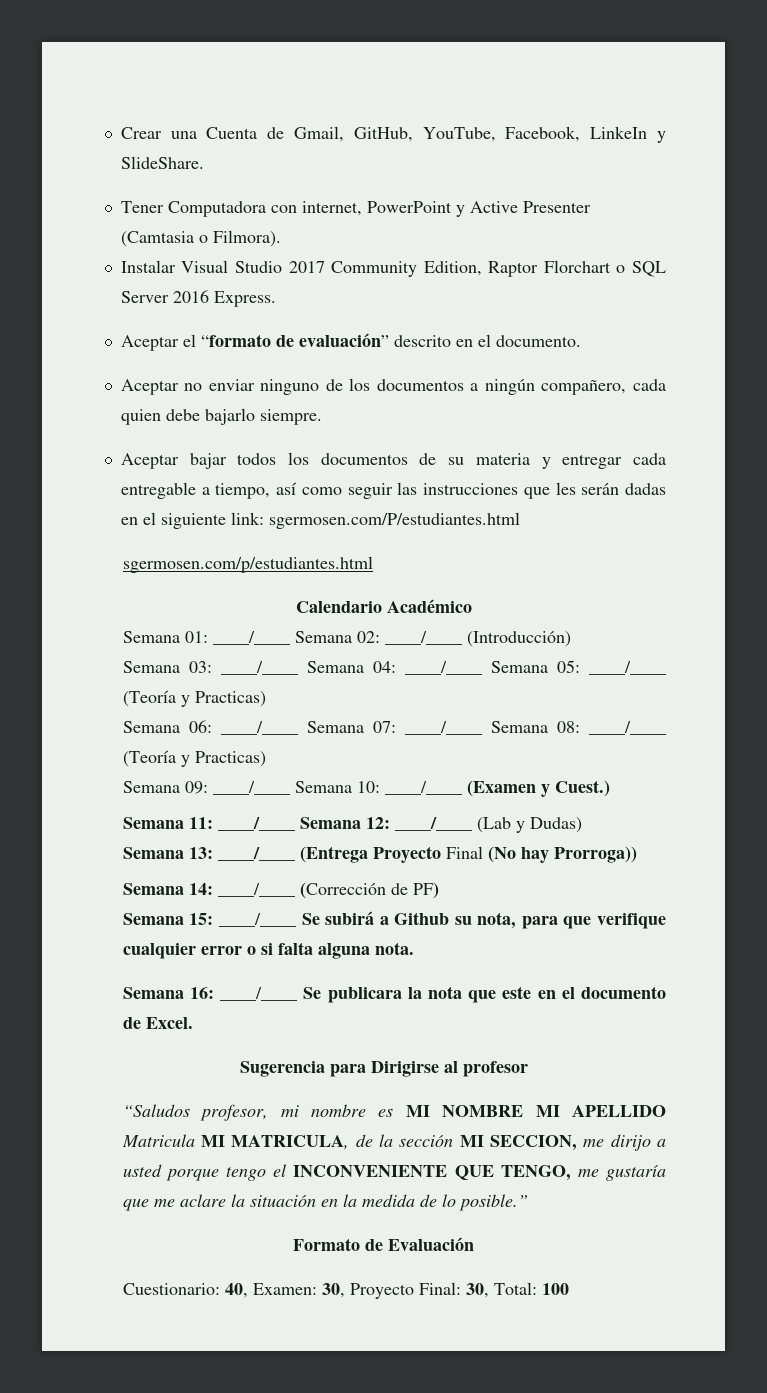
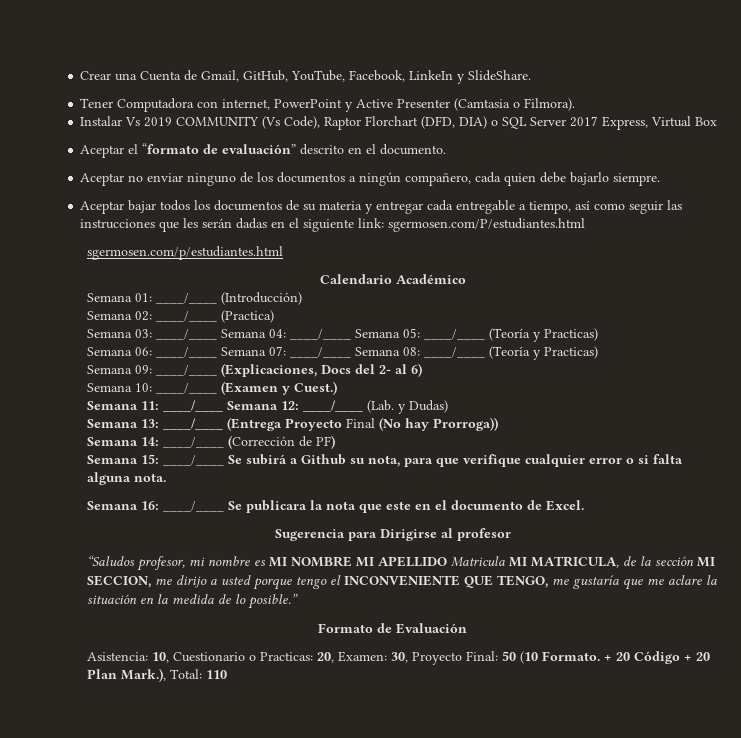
[181,260,666,277] [120,290,276,307] Visual Studio 2017 Community Edition, Raptor Florchart o SQL Server 2016 Express. -> [125,116,718,130] Vs 2019 COMMUNITY (Vs Code), Raptor Florchart (DFD, DIA) o SQL Server 2017 Express, Virtual Box
(290, 638) none -> [221,292,303,305] (Introducción) //
[466,631,571,647] (Introducción) -> [221,310,275,323] (Practica)
(290, 788) none -> [221,363,423,377] (Explicaciones, Docs del 2- al 6) //
[476,817,511,833] (Lab -> [367,400,395,413] (Lab.
[122,1282,569,1299] Cuestionario: 40, Examen: 30, Proyecto Final: 30, Total: 100 -> [87,651,711,665] [87,668,228,682] Asistencia: 10, Cuestionario o Practicas: 20, Examen: 30, Proyecto Final: 50 (10 Formato. + 20 Código + 20 Plan Mark.), Total: 110

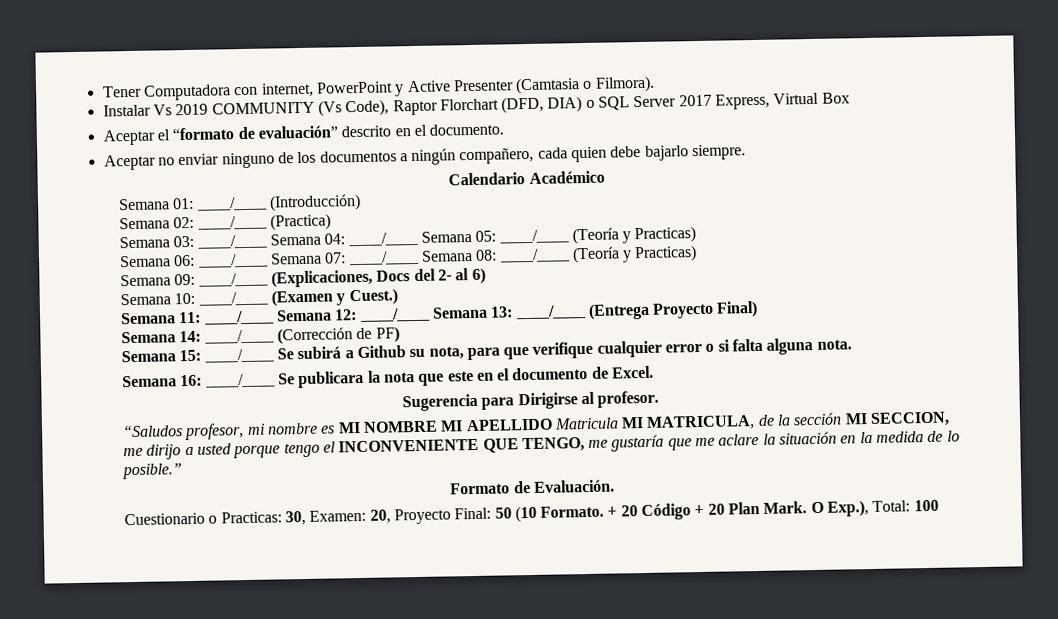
[80,70,532,84] Crear una Cuenta de Gmail, GitHub, YouTube, Facebook, LinkeIn y SlideShare. // -> (102, 91) none
[80,200,683,214] [80,218,586,232] [87,246,284,260] // Aceptar bajar todos los documentos de su materia y entregar cada entregable a tiempo, así como seguir las instrucciones que les serán dadas en el siguiente link: sgermosen.com/P/estudiantes.html // sgermosen.com/p/estudiantes.html -> (747, 152) none
[367,400,449,414] (Lab. y Dudas) // -> (431, 314) none
[346,417,499,431] Final (No hay Prorroga)) -> [716,300,759,318] Final)
[456,528,511,541] profesor -> [597,390,660,408] profesor.
[396,623,467,634] [87,651,409,663] Evaluación // Asistencia: 10, Cuestionario o Practicas: 20, Examen: 30, -> [533,479,615,493] [123,509,391,526] Evaluación. // Cuestionario o Practicas: 30, Examen: 20,
[121,668,228,682] Mark.), Total: 110 -> [763,499,939,517] Mark. O Exp.), Total: 100

